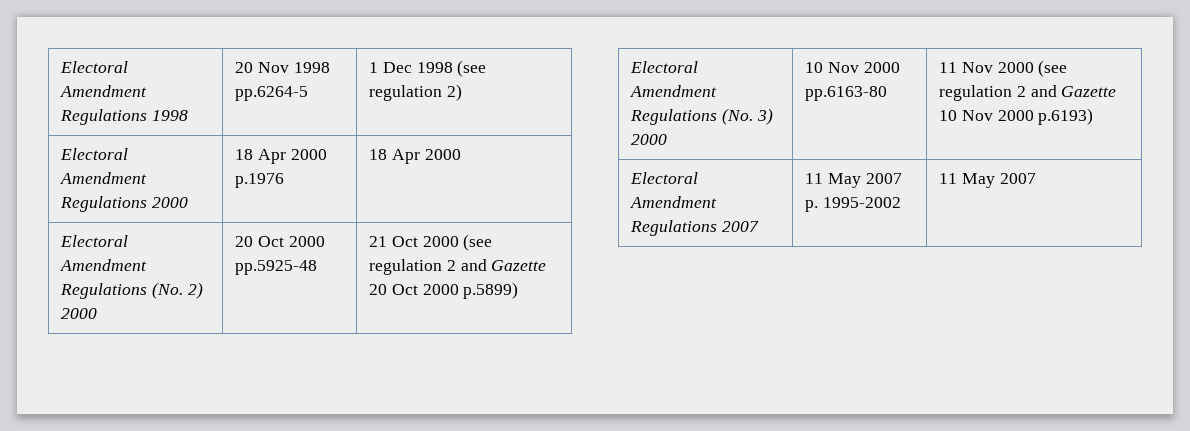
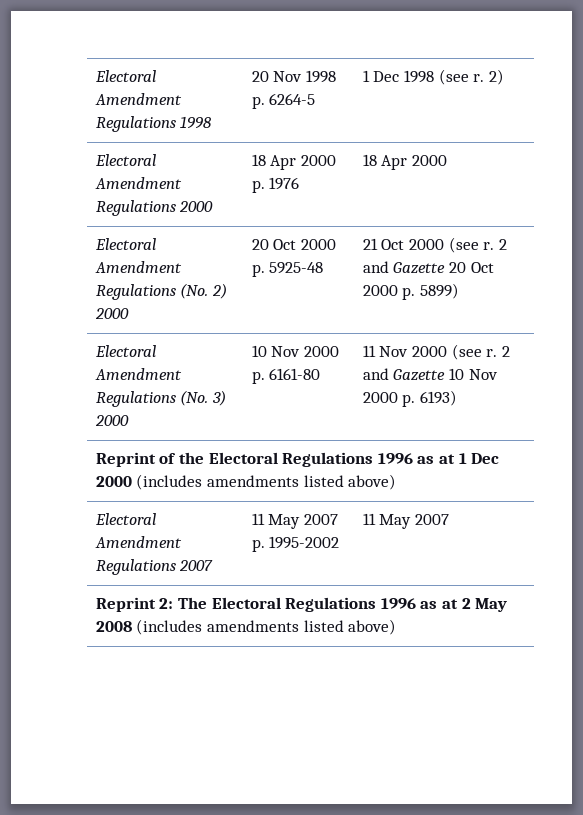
[235,86,309,101] pp.6264-5 -> [251,93,316,109] p. 6264-5
[369,85,443,101] regulation -> [473,74,485,82] r.
[235,173,285,188] p.1976 -> [251,177,300,193] p. 1976
[235,260,318,275] pp.5925-48 -> [251,262,324,277] p. 5925-48
[369,259,443,275] regulation -> [483,242,495,250] r.
[463,282,519,299] p.5899) -> [402,283,460,300] p. 5899)
[805,86,888,101] pp.6163-80 -> [251,368,321,384] p. 6161-80
[939,85,1013,101] regulation -> [486,349,498,357] r.
[1038,108,1094,125] p.6193) -> [402,390,458,407] [95,452,500,467] [95,474,397,490] p. 6193) // Reprint of the Electoral Regulations 1996 as at 1 Dec 2000 (includes amendments listed above)
(1036, 178) none -> [95,597,508,612] [95,619,397,635] // Reprint 2: The Electoral Regulations 1996 as at 2 May 2008 (includes amendments listed above)

